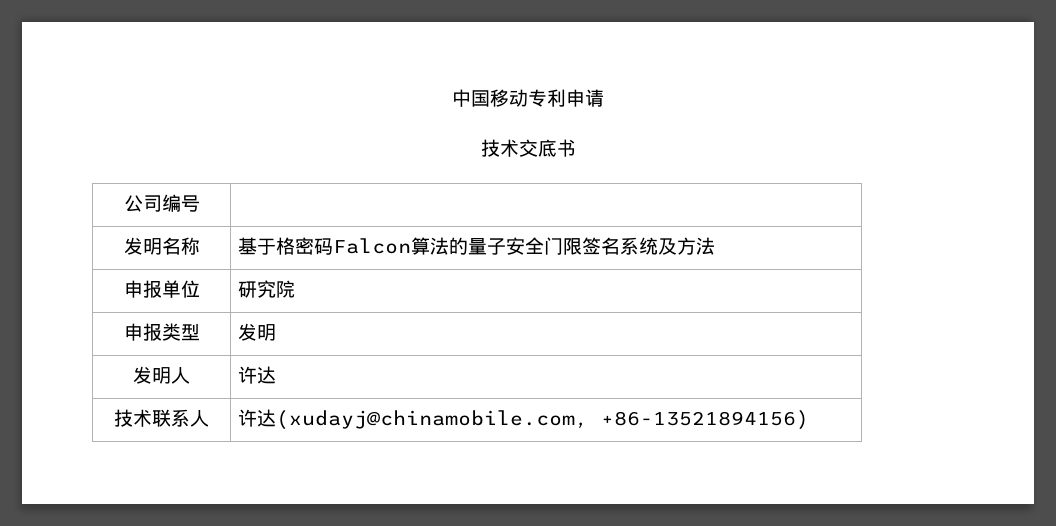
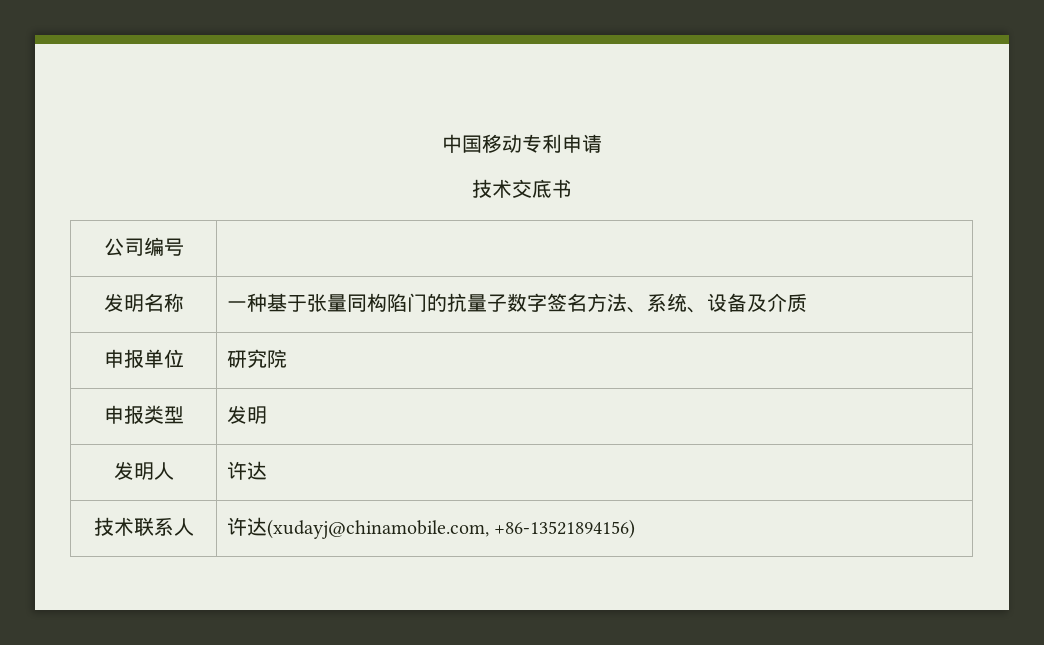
[238,237,716,255] 基于格密码Falcon算法的量子安全门限签名系统及方法 -> [226,293,807,313] 一种基于张量同构陷门的抗量子数字签名方法、系统、设备及介质

